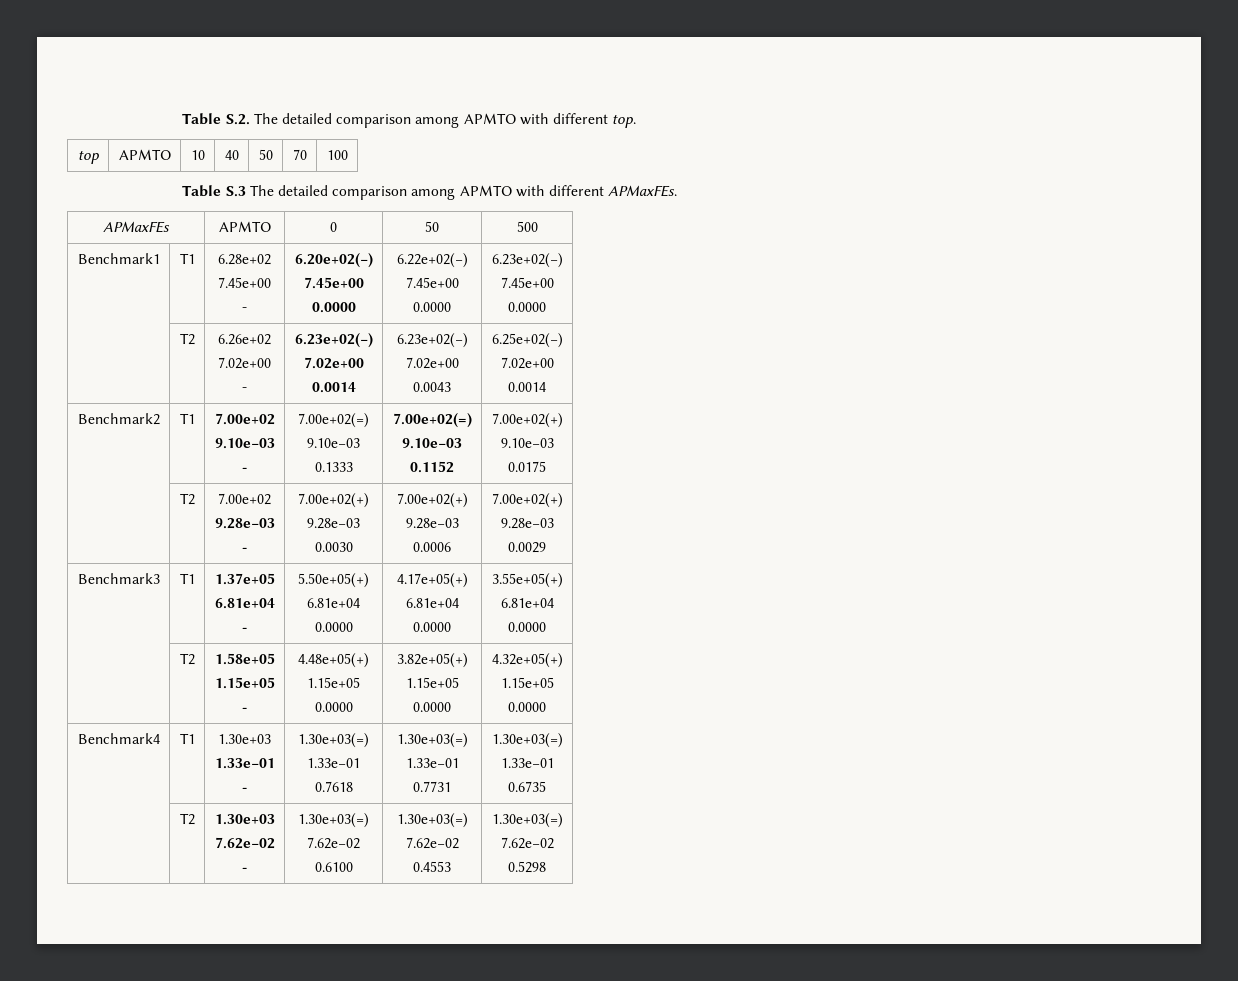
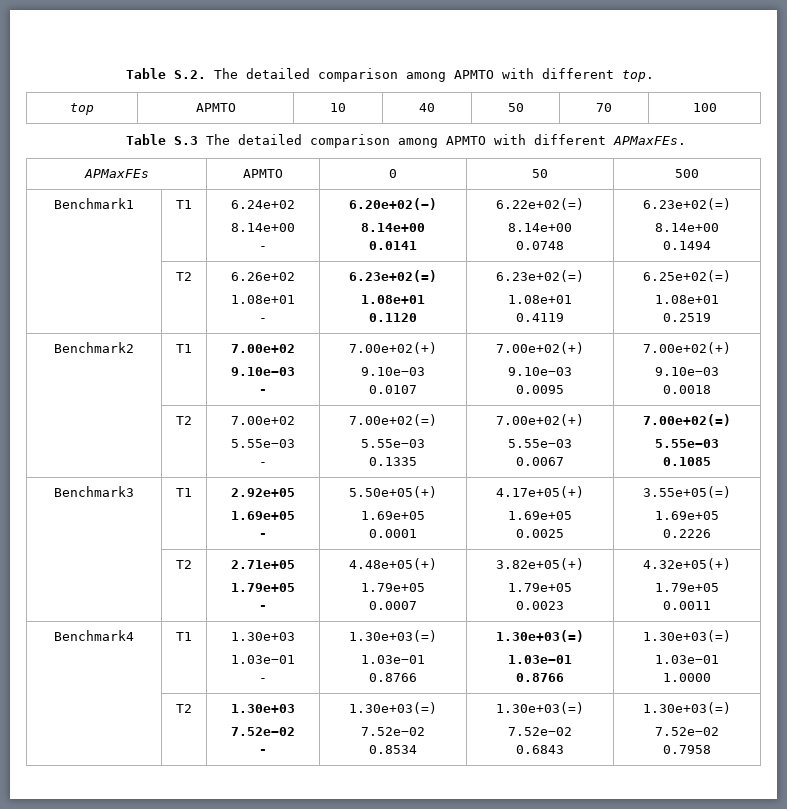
[218,254,271,265] [218,277,271,288] 6.28e+02 // 7.45e+00 -> [231,200,295,209] [231,223,295,232] 6.24e+02 // 8.14e+00
[303,277,364,289] [311,302,356,313] [396,253,468,268] [405,277,459,288] [413,302,451,312] [491,253,563,268] [500,277,554,288] [508,302,546,312] 7.45e+00 // 0.0000 | 6.22e+02(−) // 7.45e+00 // 0.0000 | 6.23e+02(−) // 7.45e+00 // 0.0000 -> [361,223,426,232] [369,241,418,250] [496,198,584,210] [508,223,572,232] [516,241,564,250] [643,198,731,210] [655,223,719,232] [663,241,711,250] 8.14e+00 // 0.0141 | 6.22e+02(=) // 8.14e+00 // 0.0748 | 6.23e+02(=) // 8.14e+00 // 0.1494
[218,357,271,369] [242,387,247,392] [294,333,373,348] [303,357,364,369] [311,382,356,393] [396,333,468,348] [405,357,459,369] [413,382,451,392] [491,333,563,348] [500,357,554,369] [508,382,546,392] 7.02e+00 // - | 6.23e+02(−) // 7.02e+00 // 0.0014 | 6.23e+02(−) // 7.02e+00 // 0.0043 | 6.25e+02(−) // 7.02e+00 // 0.0014 -> [231,295,295,304] [259,318,267,322] [349,270,438,282] [361,295,426,304] [369,313,418,322] [496,270,584,282] [508,295,572,304] [516,313,564,322] [643,270,731,282] [655,295,719,304] [663,313,711,322] 1.08e+01 // - | 6.23e+02(=) // 1.08e+01 // 0.1120 | 6.23e+02(=) // 1.08e+01 // 0.4119 | 6.25e+02(=) // 1.08e+01 // 0.2519
[298,413,369,428] [307,438,360,448] [314,462,353,472] [392,413,472,428] [402,438,462,449] [410,461,454,473] [491,413,563,428] [500,438,554,448] [508,461,546,472] 7.00e+02(=) // 9.10e−03 // 0.1333 | 7.00e+02(=) // 9.10e−03 // 0.1152 | 7.00e+02(+) // 9.10e−03 // 0.0175 -> [349,342,438,354] [361,367,426,376] [369,385,418,394] [496,342,584,354] [508,367,572,376] [516,385,564,394] [643,342,731,354] [655,367,719,376] [663,385,711,394] 7.00e+02(+) // 9.10e−03 // 0.0107 | 7.00e+02(+) // 9.10e−03 // 0.0095 | 7.00e+02(+) // 9.10e−03 // 0.0018
[214,518,275,529] [242,547,247,552] [298,493,369,508] [307,518,360,529] [314,542,353,552] [396,493,468,508] [405,518,459,529] [413,542,451,552] [491,493,563,508] [500,518,554,529] [508,542,546,553] 9.28e−03 // - | 7.00e+02(+) // 9.28e−03 // 0.0030 | 7.00e+02(+) // 9.28e−03 // 0.0006 | 7.00e+02(+) // 9.28e−03 // 0.0029 -> [231,439,295,448] [259,462,267,466] [349,414,438,426] [361,439,426,448] [369,457,418,466] [496,414,584,426] [508,439,572,448] [516,457,564,466] [643,414,731,426] [655,439,719,448] [663,457,711,466] 5.55e−03 // - | 7.00e+02(=) // 5.55e−03 // 0.1335 | 7.00e+02(+) // 5.55e−03 // 0.0067 | 7.00e+02(=) // 5.55e−03 // 0.1085
[214,573,275,585] [214,598,275,609] 1.37e+05 // 6.81e+04 -> [231,488,295,497] [231,511,295,520] 2.92e+05 // 1.69e+05
[307,598,360,608] [314,622,353,632] 6.81e+04 // 0.0000 -> [361,511,426,520] [369,529,418,538] 1.69e+05 // 0.0001
[405,598,459,608] [413,622,451,632] [491,573,563,588] [500,598,554,608] [508,622,546,632] [179,653,195,665] [214,653,275,665] [214,677,275,689] 6.81e+04 // 0.0000 | 3.55e+05(+) // 6.81e+04 // 0.0000 // | T2 | 1.58e+05 // 1.15e+05 -> [508,511,572,520] [516,529,564,538] [643,486,731,498] [655,511,719,520] [663,529,711,538] [176,560,192,569] [231,560,295,569] [231,583,295,592] 1.69e+05 // 0.0025 | 3.55e+05(=) // 1.69e+05 // 0.2226 // | T2 | 2.71e+05 // 1.79e+05
[307,677,360,688] [314,702,353,712] 1.15e+05 // 0.0000 -> [361,583,426,592] [369,601,418,610] 1.79e+05 // 0.0007
[405,677,459,688] [413,702,451,712] 1.15e+05 // 0.0000 -> [508,583,572,592] [516,601,564,610] 1.79e+05 // 0.0023
[500,677,554,688] [508,702,546,712] 1.15e+05 // 0.0000 -> [655,583,719,592] [663,601,711,610] 1.79e+05 // 0.0011
[214,758,275,769] [242,787,247,792] [298,733,369,748] [307,758,360,768] [314,781,353,792] [396,733,468,748] [405,758,459,768] [413,781,451,792] [491,733,563,748] [500,758,554,768] [508,781,546,792] 1.33e−01 // - | 1.30e+03(=) // 1.33e−01 // 0.7618 | 1.30e+03(=) // 1.33e−01 // 0.7731 | 1.30e+03(=) // 1.33e−01 // 0.6735 -> [231,655,295,664] [259,678,267,682] [349,630,438,642] [361,655,426,664] [369,673,418,682] [496,630,584,642] [508,655,572,664] [516,673,564,682] [643,630,731,642] [655,655,719,664] [663,673,711,682] 1.03e−01 // - | 1.30e+03(=) // 1.03e−01 // 0.8766 | 1.30e+03(=) // 1.03e−01 // 0.8766 | 1.30e+03(=) // 1.03e−01 // 1.0000
[214,837,275,849] [242,867,247,872] [298,813,369,828] [307,837,360,849] [314,862,353,872] [396,813,468,828] [405,837,459,849] [413,861,451,872] [491,813,563,828] [500,837,554,849] [508,861,546,873] 7.62e−02 // - | 1.30e+03(=) // 7.62e−02 // 0.6100 | 1.30e+03(=) // 7.62e−02 // 0.4553 | 1.30e+03(=) // 7.62e−02 // 0.5298 -> [231,727,295,736] [259,749,267,754] [349,702,438,714] [361,727,426,736] [369,745,418,754] [496,702,584,714] [508,727,572,736] [516,745,564,754] [643,702,731,714] [655,727,719,736] [663,745,711,754] 7.52e−02 // - | 1.30e+03(=) // 7.52e−02 // 0.8534 | 1.30e+03(=) // 7.52e−02 // 0.6843 | 1.30e+03(=) // 7.52e−02 // 0.7958

